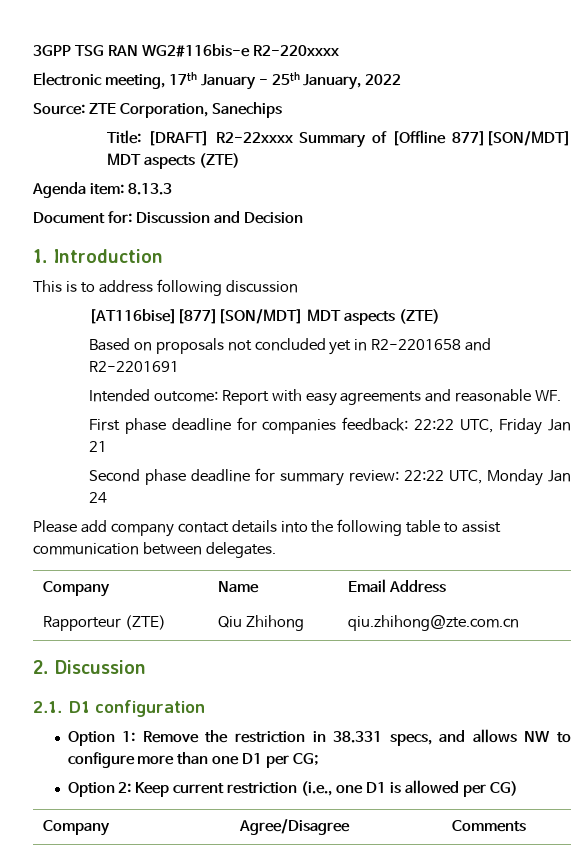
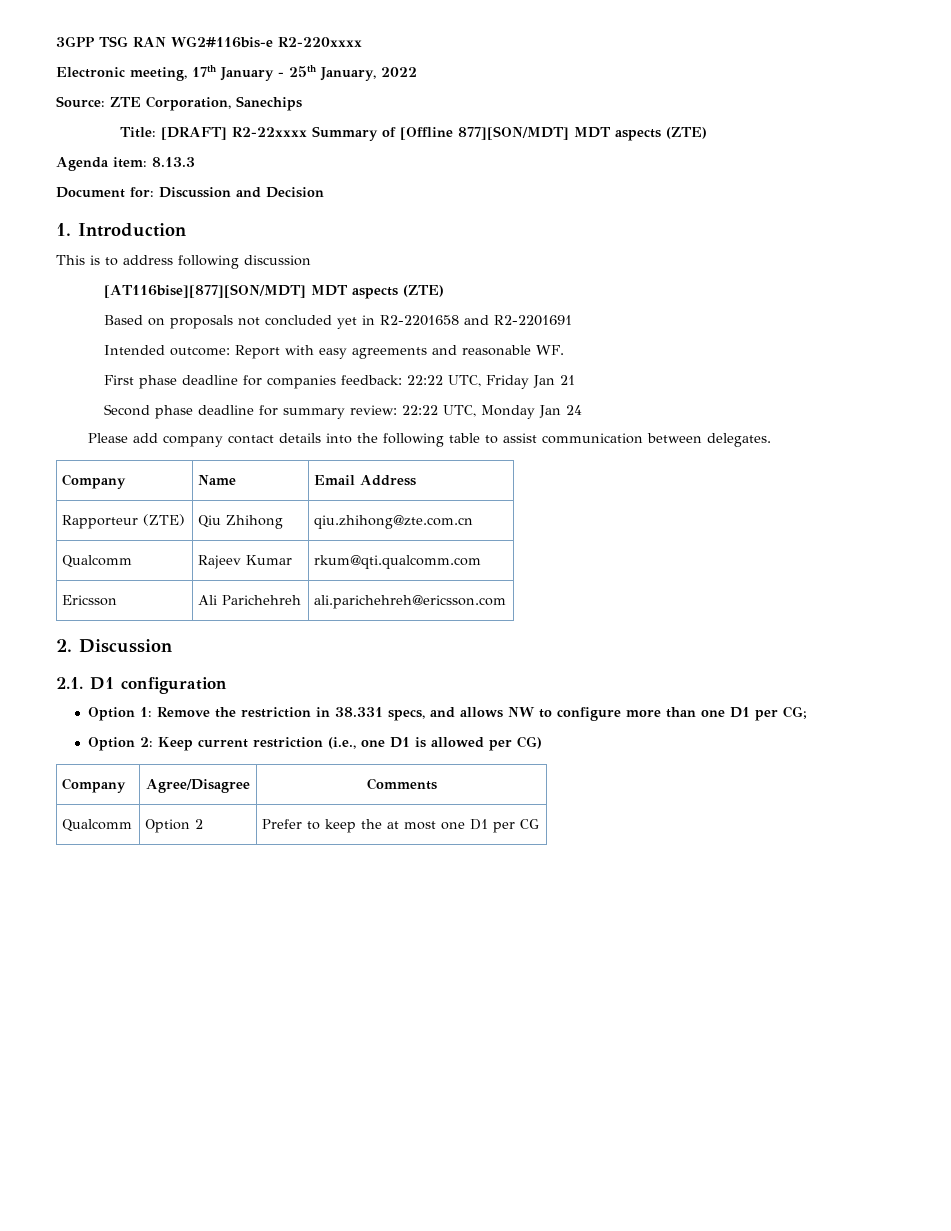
(520, 623) none -> [62,555,133,568] [198,555,293,569] [314,555,482,569] [62,595,118,606] [198,595,302,605] [314,595,507,609] // Qualcomm | Rajeev Kumar | rkum@qti.qualcomm.com // Ericsson | Ali Parichehreh | ali.parichehreh@ericsson.com
(526, 826) none -> [62,819,133,832] [145,819,204,833] [262,819,540,833] // Qualcomm | Option 2 | Prefer to keep the at most one D1 per CG

